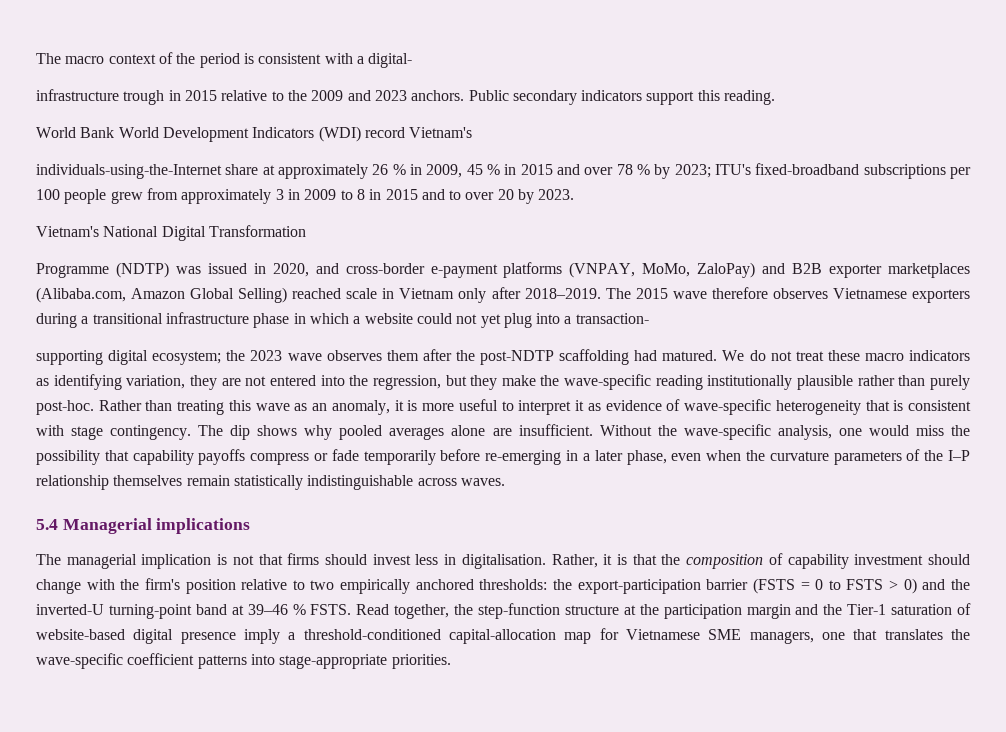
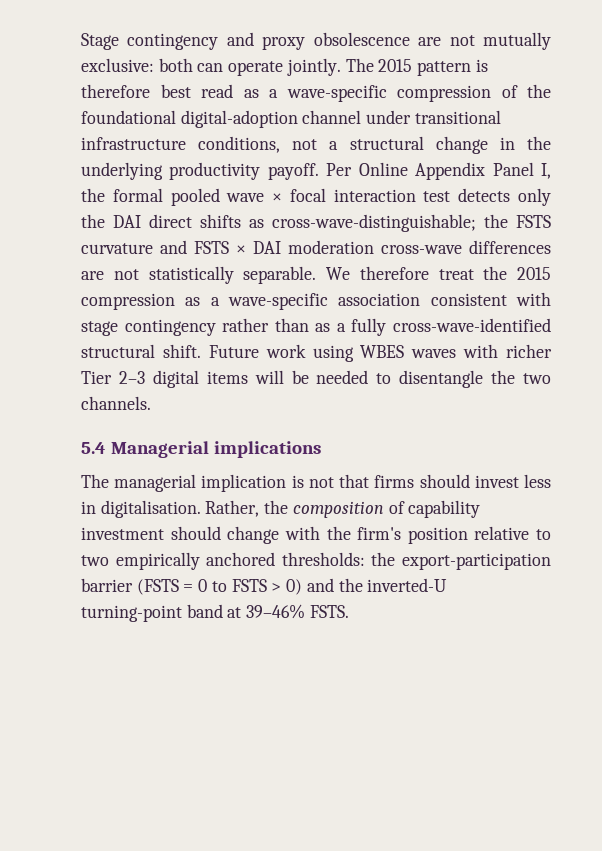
[36,52,413,68] [36,89,776,105] [36,126,473,142] [36,163,972,179] [36,188,575,204] [36,225,306,241] [36,262,970,278] [36,287,970,303] [36,312,649,328] [36,349,971,365] [36,374,970,390] [36,399,972,415] [36,424,971,440] [36,449,971,465] [36,475,505,490] The macro context of the period is consistent with a digital- // infrastructure trough in 2015 relative to the 2009 and 2023 anchors. Public secondary indicators support this reading. // World Bank World Development Indicators (WDI) record Vietnam's // individuals-using-the-Internet share at approximately 26 % in 2009, 45 % in 2015 and over 78 % by 2023; ITU's fixed-broadband subscriptions per 100 people grew from approximately 3 in 2009 to 8 in 2015 and to over 20 by 2023. // Vietnam's National Digital Transformation // Programme (NDTP) was issued in 2020, and cross-border e-payment platforms (VNPAY, MoMo, ZaloPay) and B2B exporter marketplaces (Alibaba.com, Amazon Global Selling) reached scale in Vietnam only after 2018–2019. The 2015 wave therefore observes Vietnamese exporters during a transitional infrastructure phase in which a website could not yet plug into a transaction- // supporting digital ecosystem; the 2023 wave observes them after the post-NDTP scaffolding had matured. We do not treat these macro indicators as identifying variation, they are not entered into the regression, but they make the wave-specific reading institutionally plausible rather than purely post-hoc. Rather than treating this wave as an anomaly, it is more useful to interpret it as evidence of wave-specific heterogeneity that is consistent with stage contingency. The dip shows why pooled averages alone are insufficient. Without the wave-specific analysis, one would miss the possibility that capability payoffs compress or fade temporarily before re-emerging in a later phase, even when the curvature parameters of the I–P relationship themselves remain statistically indistinguishable across waves. -> [81,32,552,50] [81,58,488,76] [81,84,551,102] [81,110,501,128] [81,136,552,154] [81,162,552,180] [81,188,551,206] [81,214,551,232] [81,240,551,254] [81,266,551,284] [81,292,551,310] [81,318,551,336] [81,344,552,362] [81,370,551,388] [81,396,151,410] Stage contingency and proxy obsolescence are not mutually exclusive: both can operate jointly. The 2015 pattern is therefore best read as a wave-specific compression of the foundational digital-adoption channel under transitional infrastructure conditions, not a structural change in the underlying productivity payoff. Per Online Appendix Panel I, the formal pooled wave × focal interaction test detects only the DAI direct shifts as cross-wave-distinguishable; the FSTS curvature and FSTS × DAI moderation cross-wave differences are not statistically separable. We therefore treat the 2015 compression as a wave-specific association consistent with stage contingency rather than as a fully cross-wave-identified structural shift. Future work using WBES waves with richer Tier 2–3 digital items will be needed to disentangle the two channels.
[603,554,657,565] it is that -> (260, 508) none
[247,603,971,619] [36,628,971,644] [36,653,451,669] 39–46 % FSTS. Read together, the step-function structure at the participation margin and the Tier-1 saturation of website-based digital presence imply a threshold-conditioned capital-allocation map for Vietnamese SME managers, one that translates the wave-specific coefficient patterns into stage-appropriate priorities. -> [246,604,349,619] 39–46% FSTS.

